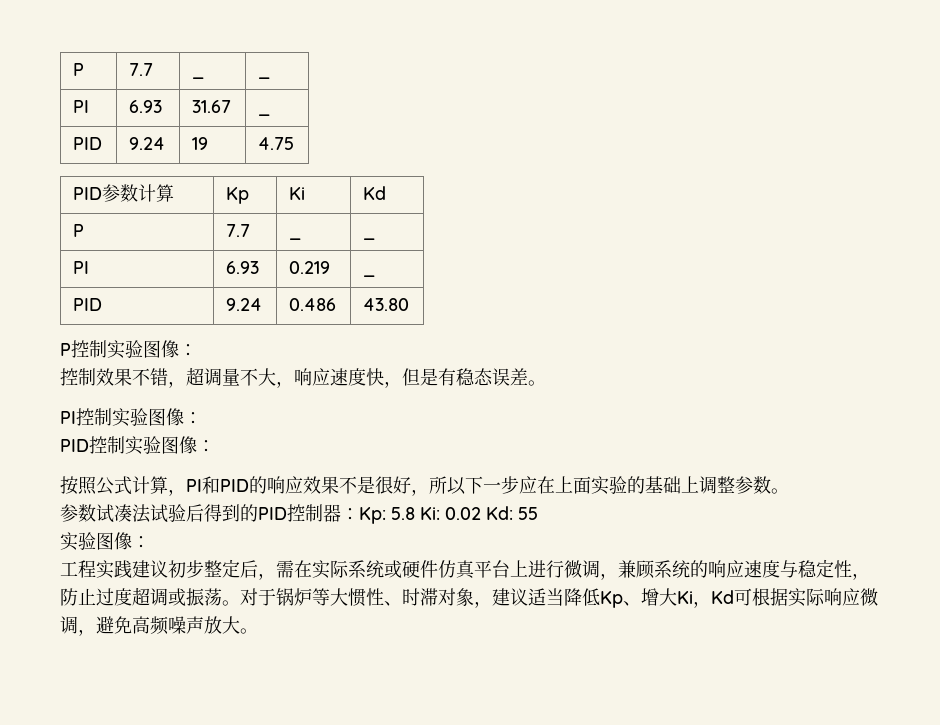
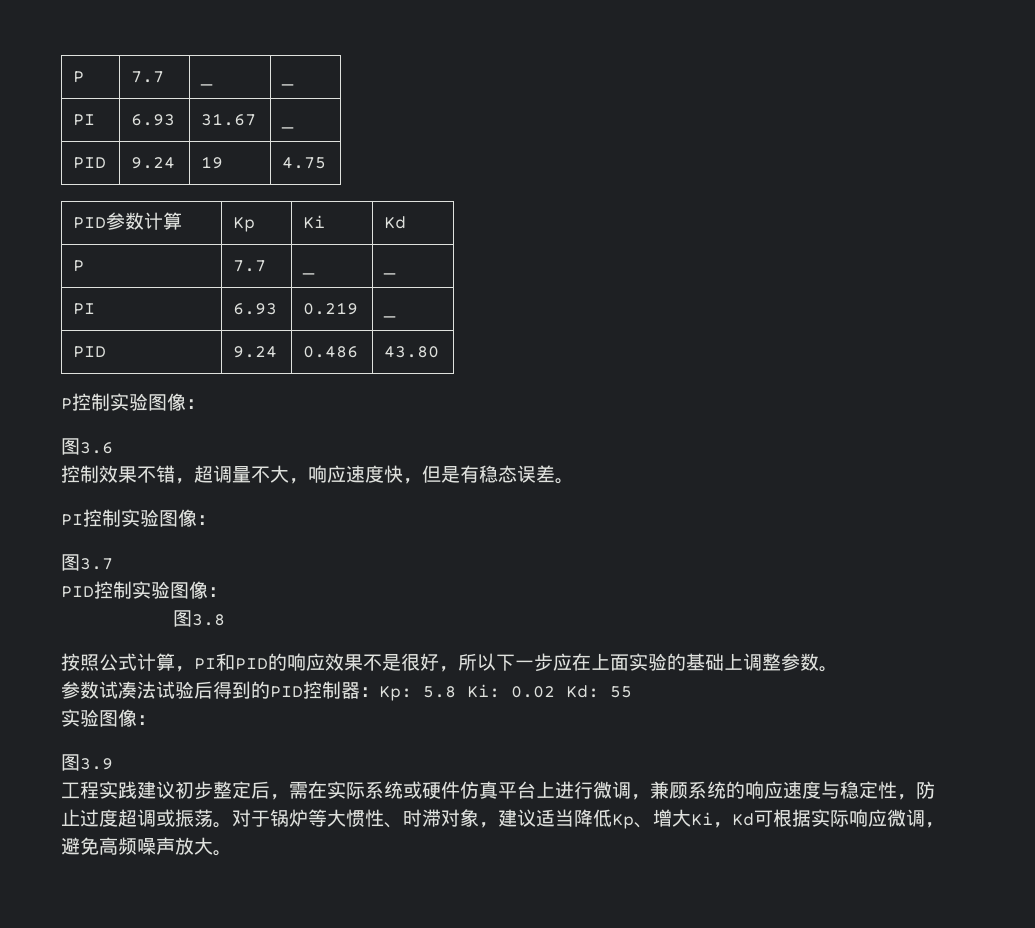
(197, 350) none -> [61,438,113,455] // 图3.6
(202, 418) none -> [61,554,113,571] // 图3.7
(215, 446) none -> [172,610,225,627] // 图3.8
(150, 542) none -> [61,754,113,771] // 图3.9

